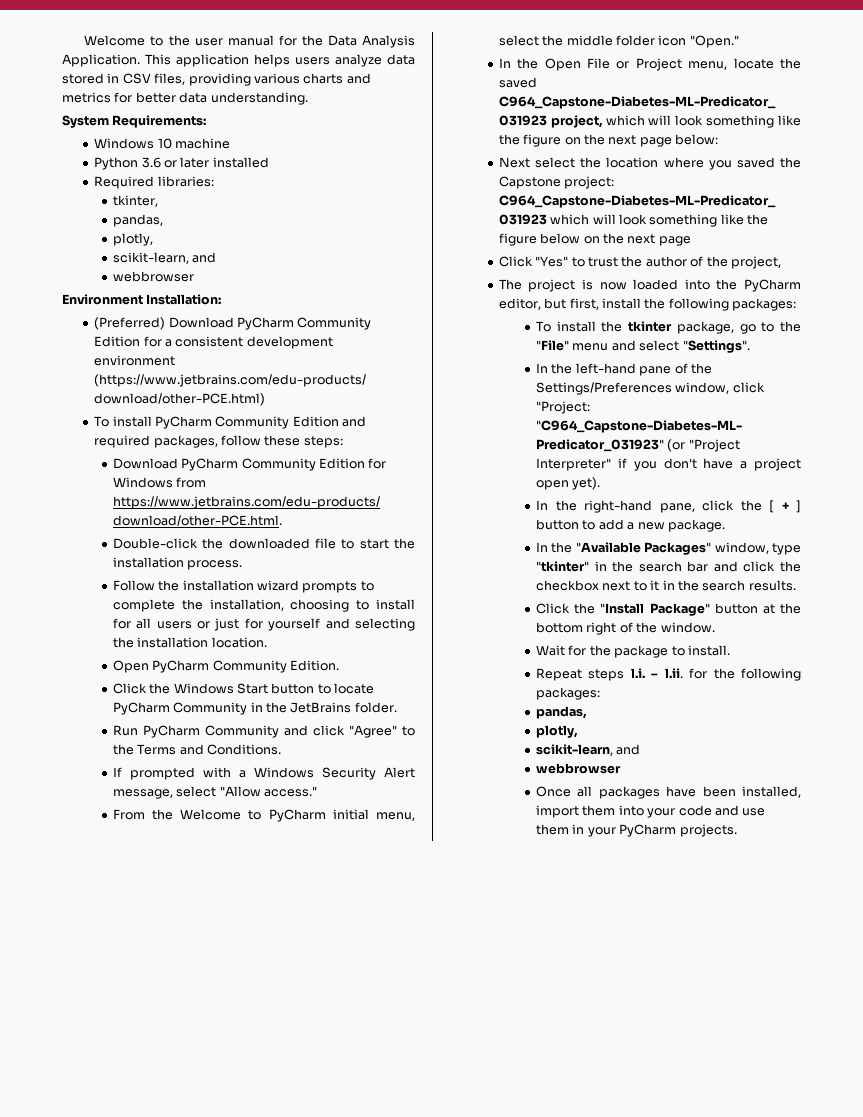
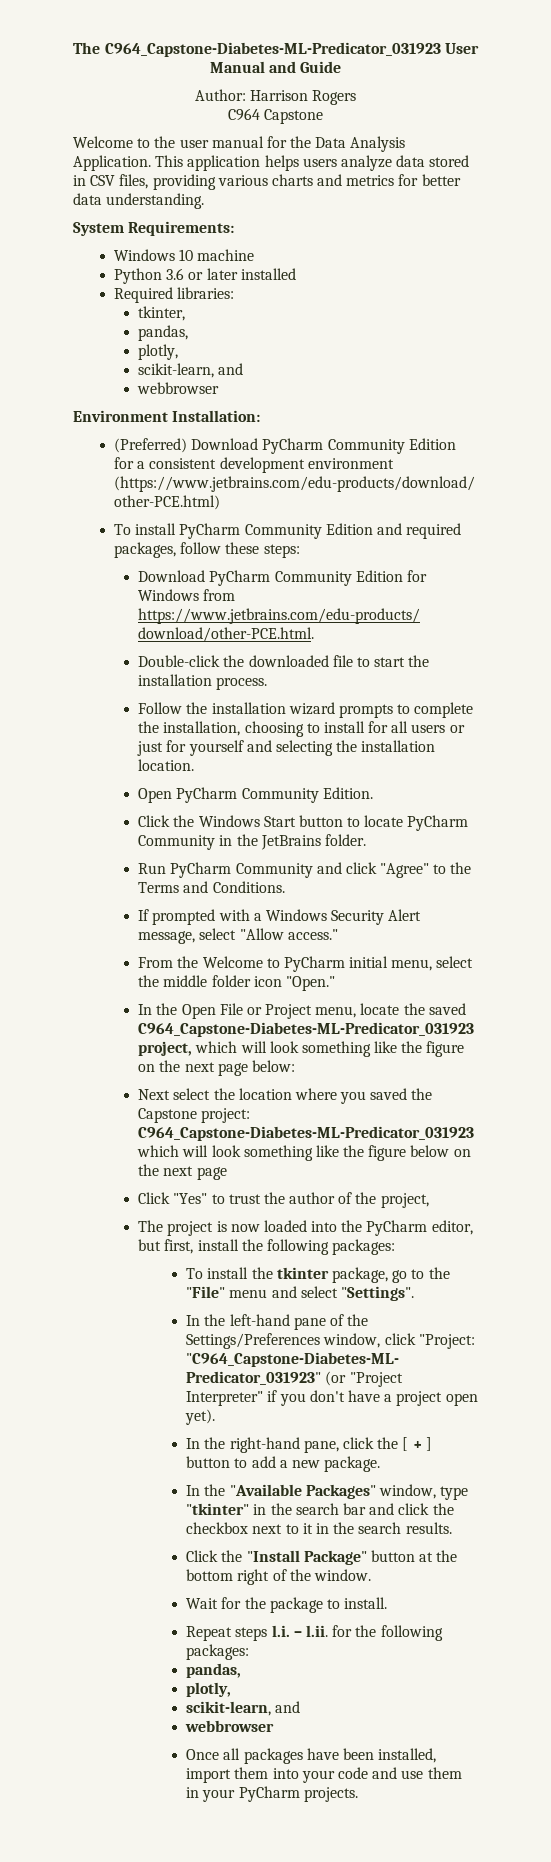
(84, 40) none -> [73,42,479,57] [209,61,342,73] [194,89,357,105] [227,108,324,124] The C964_Capstone-Diabetes-ML-Predicator_031923 User Manual and Guide // Author: Harrison Rogers // C964 Capstone //

